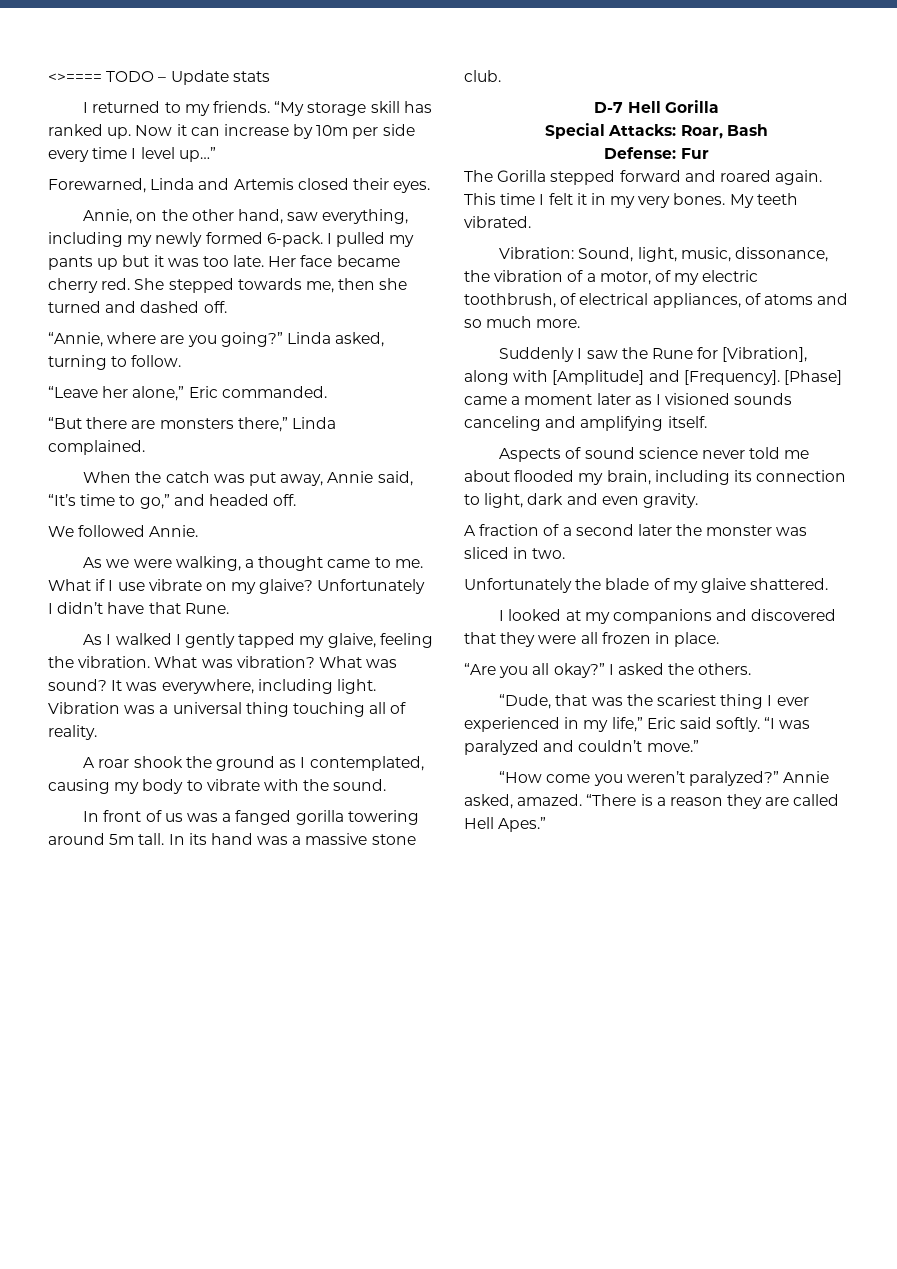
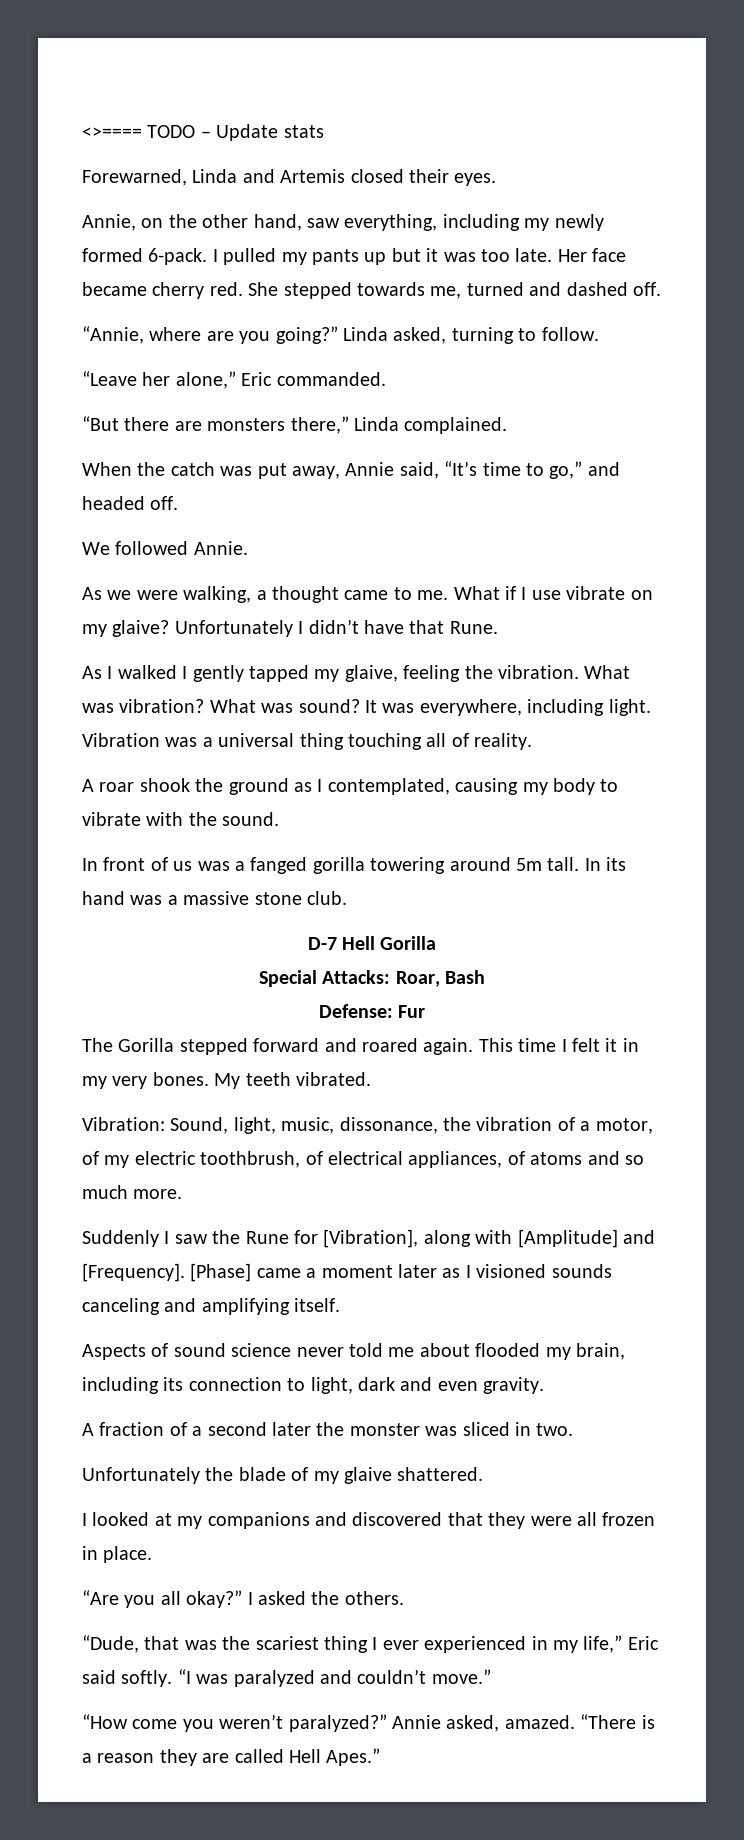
[83,101,432,116] [48,124,415,139] [48,147,216,162] // I returned to my friends. “My storage skill has ranked up. Now it can increase by 10m per side every time I level up…” -> (324, 131) none
[338,278,408,290] then she -> (462, 292) none

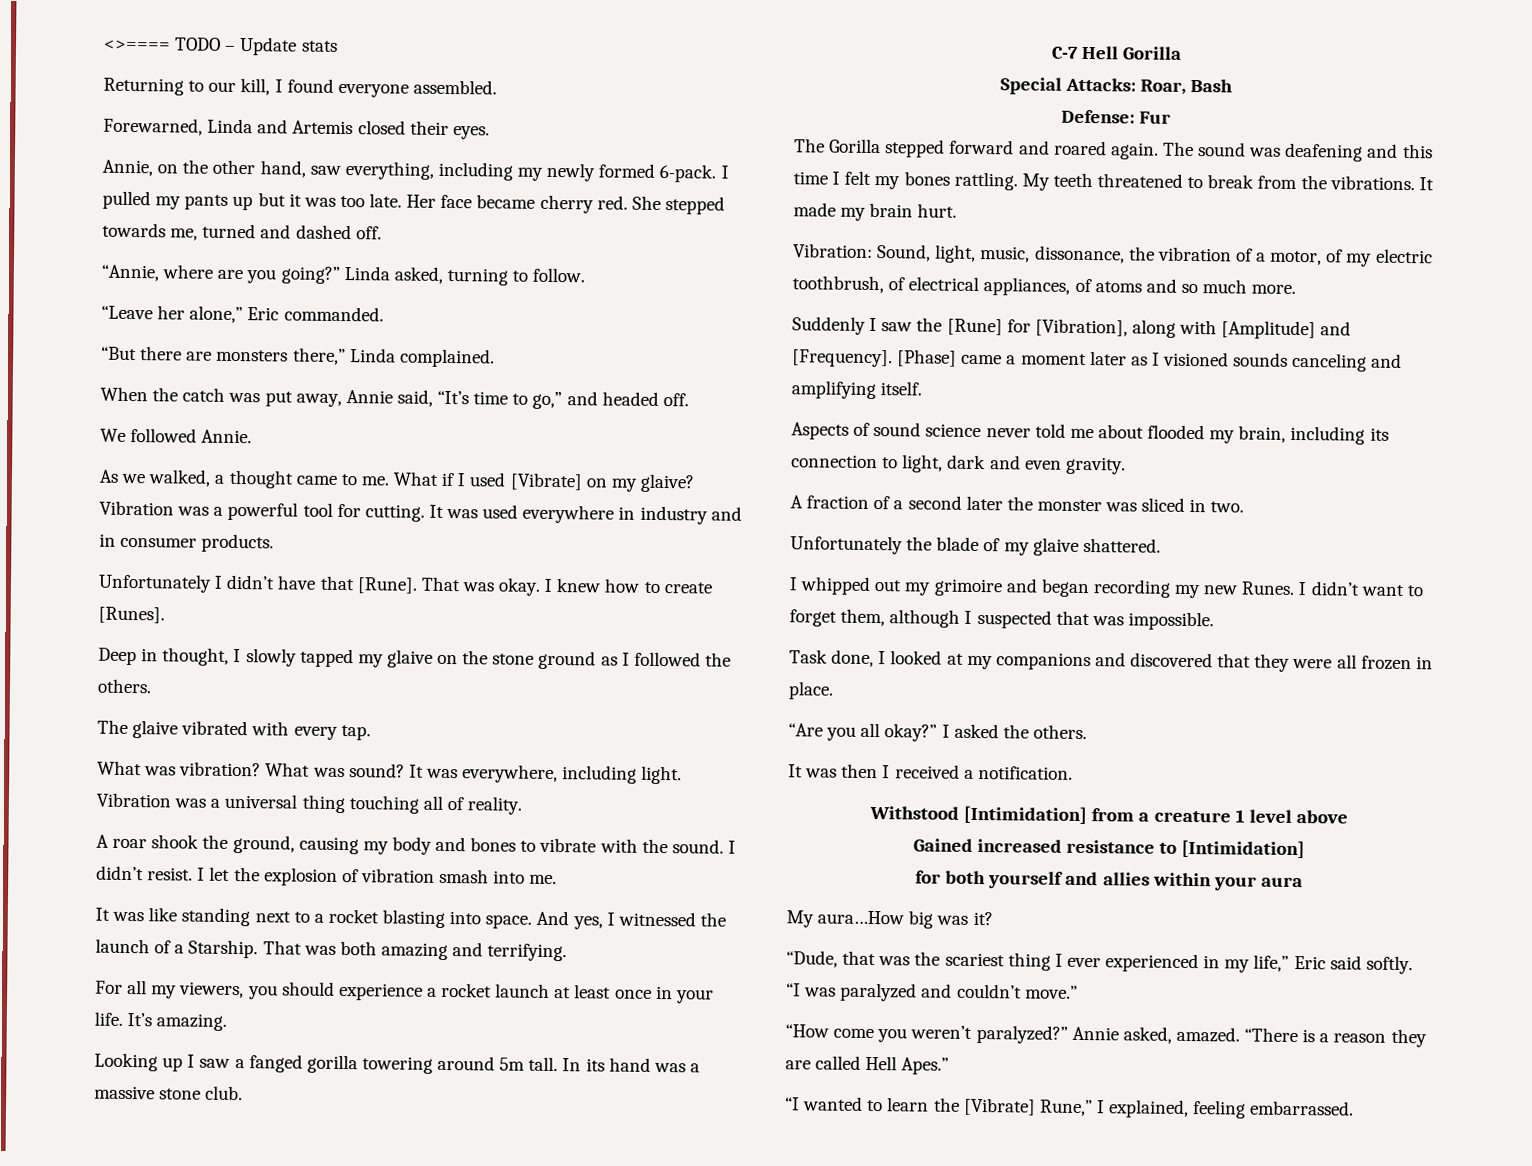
(324, 131) none -> [103,77,497,98] // Returning to our kill, I found everyone assembled.
[136,586,252,603] were walking, -> [148,469,212,487] walked,
[531,586,626,600] use vibrate -> [469,472,583,491] used [Vibrate]
(170, 628) none -> [99,500,742,525] [99,533,275,553] Vibration was a powerful tool for cutting. It was used everywhere in industry and in consumer products. //
[449,621,498,634] [82,665,579,682] Rune. // As I walked I gently tapped my glaive, feeling the vibration. -> [356,576,713,596] [98,606,165,624] [98,647,731,670] [97,678,152,694] [97,719,371,741] [Rune]. That was okay. I knew how to create [Runes]. // Deep in thought, I slowly tapped my glaive on the stone ground as I followed the others. // The glaive vibrated with every tap. //
[228,778,450,795] ground as I contemplated, -> [232,834,295,854] ground,
(595, 786) none -> [435,836,517,852] and bones
[82,857,230,871] // In front of us was -> [727,840,736,854] [96,865,558,886] [95,907,726,930] [95,938,568,962] [95,979,714,1004] [94,1011,228,1031] [94,1052,231,1072] I didn’t resist. I let the explosion of vibration smash into me. // It was like standing next to a rocket blasting into space. And yes, I witnessed the launch of a Starship. That was both amazing and terrifying. // For all my viewers, you should experience a rocket launch at least once in your life. It’s amazing. // Looking up I saw
[307,937,337,950] D-7 -> [1050,46,1079,59] C-7
[478,1038,639,1052] [82,1072,371,1089] This time I felt it in my very bones. My teeth vibrated. -> [1162,141,1433,162] [793,170,1434,191] [793,202,958,221] The sound was deafening and this time I felt my bones rattling. My teeth threatened to break from the vibrations. It made my brain hurt.
[245,1231,289,1244] Rune -> [946,318,1003,336] [Rune]
(87, 1519) none -> [800,576,1424,599] [789,608,1214,631] [789,649,887,668] whipped out my grimoire and began recording my new Runes. I didn’t want to forget them, although I suspected that was impossible. // Task done, I
(404, 1598) none -> [788,763,1073,780] [869,805,1348,825] [912,838,1306,859] [915,870,1303,891] [786,910,993,929] // It was then I received a notification. // Withstood [Intimidation] from a creature 1 level above // Gained increased resistance to [Intimidation] // for both yourself and allies within your aura // My aura…How big was it?
(381, 1757) none -> [785,1096,1355,1119] // “I wanted to learn the [Vibrate] Rune,” I explained, feeling embarrassed.

